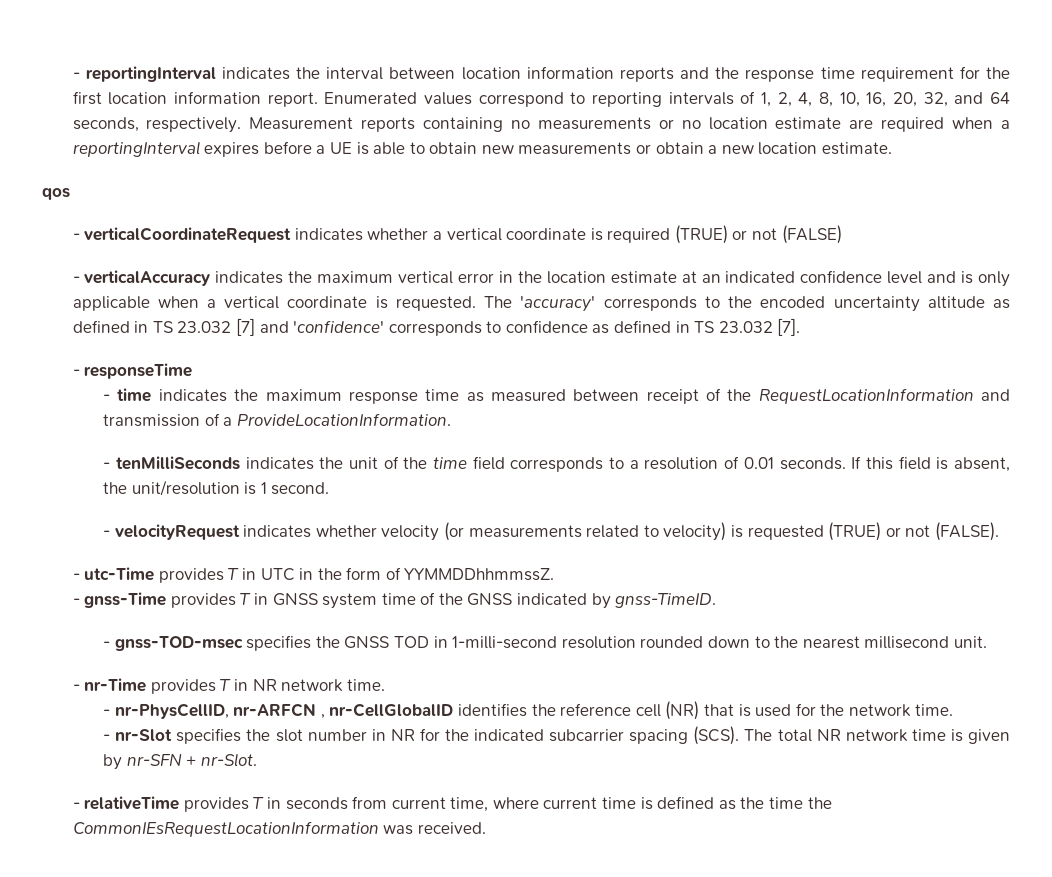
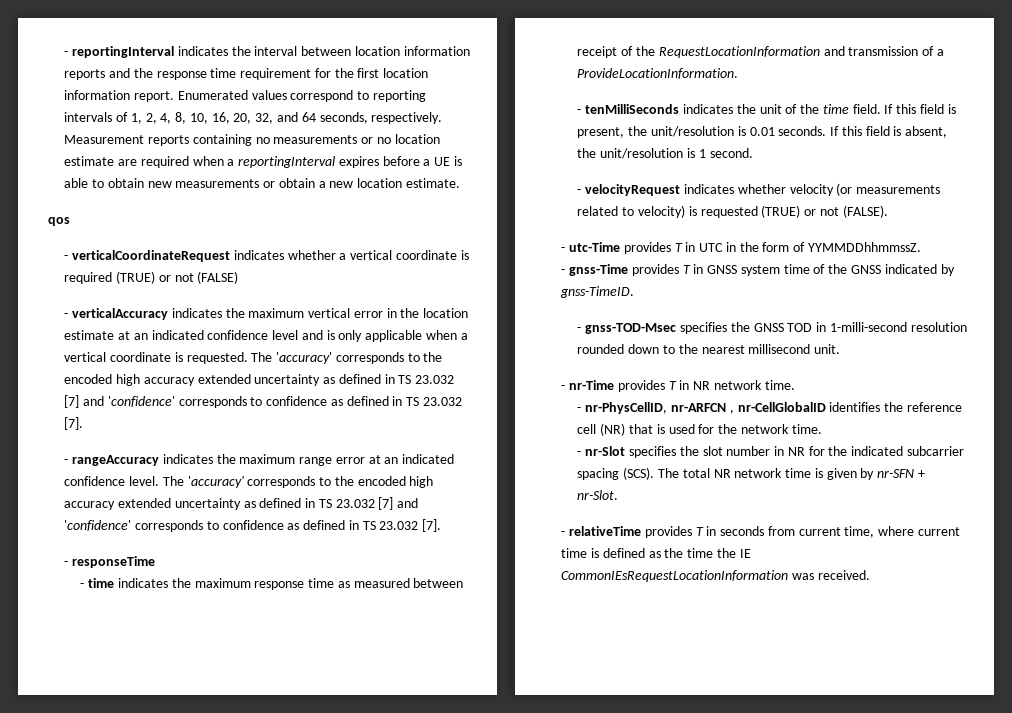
[833,296,985,312] uncertainty altitude -> [115,374,455,386] [64,395,462,408] [64,417,84,430] [64,454,455,466] [64,476,434,488] [64,498,241,510] high accuracy extended uncertainty as defined in TS 23.032 [7] and 'confidence' corresponds to confidence as defined in TS 23.032 [7]. // - rangeAccuracy indicates the maximum range error at an indicated confidence level. The 'accuracy' corresponds to the encoded high accuracy extended uncertainty
[472,456,740,472] field corresponds to a resolution of -> [852,104,956,114] [577,126,746,138] field. If this field is present, the unit/resolution is
[114,636,243,651] gnss-TOD-msec -> [585,323,677,334] gnss-TOD-Msec
(832, 803) none -> [739,549,751,558] IE

